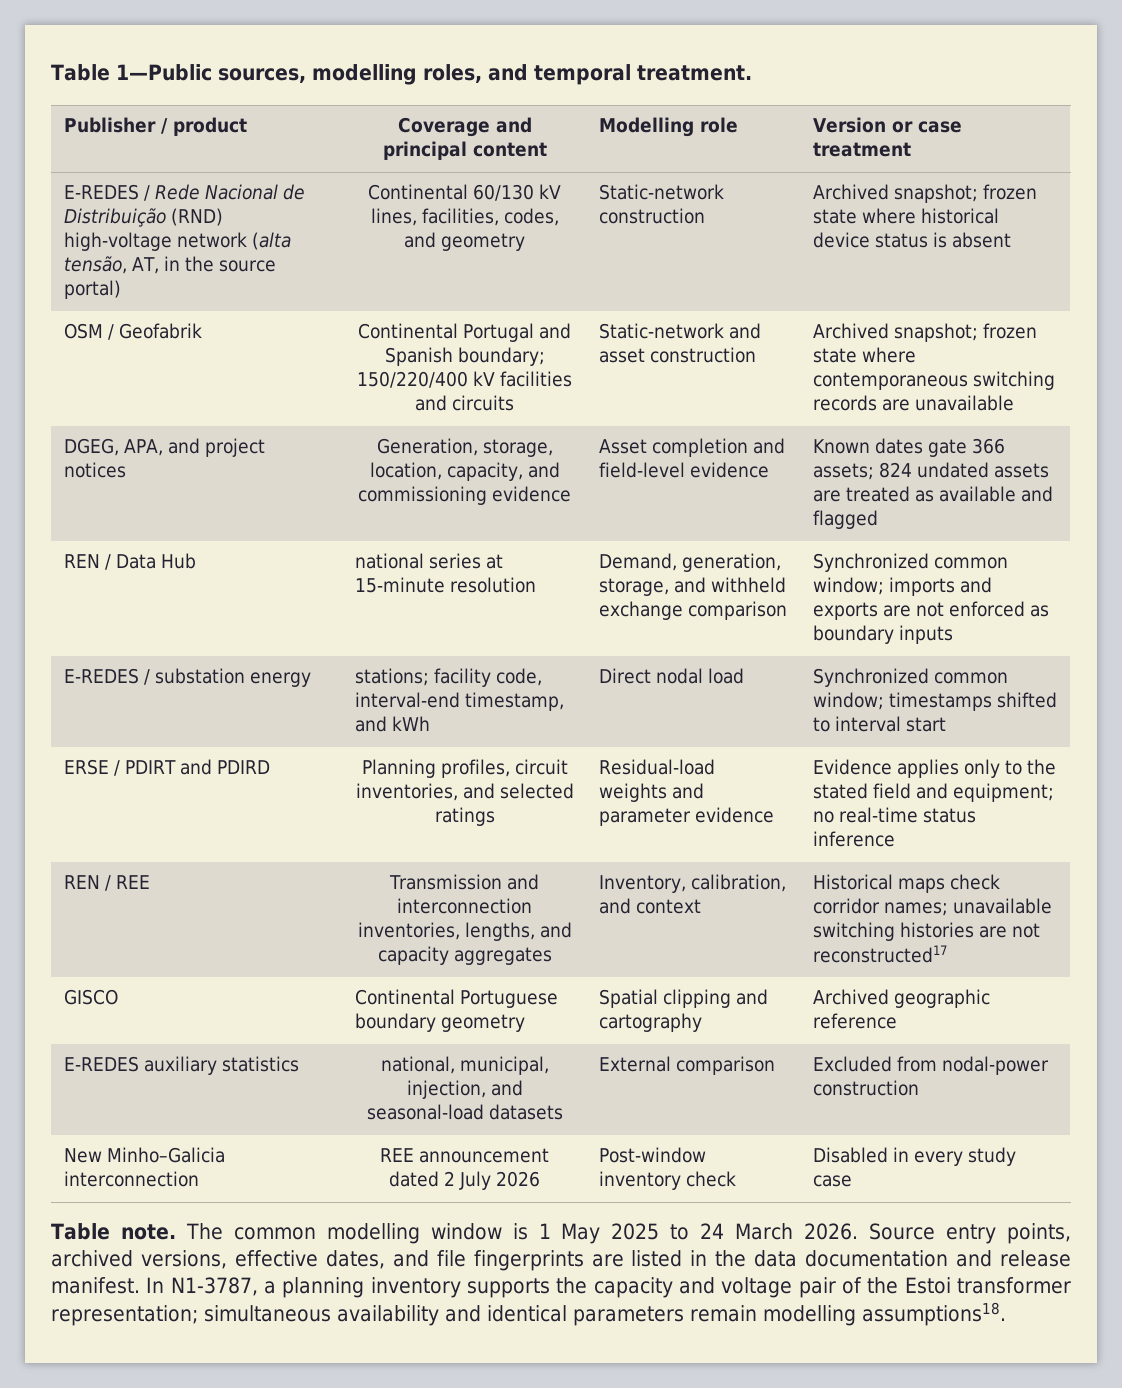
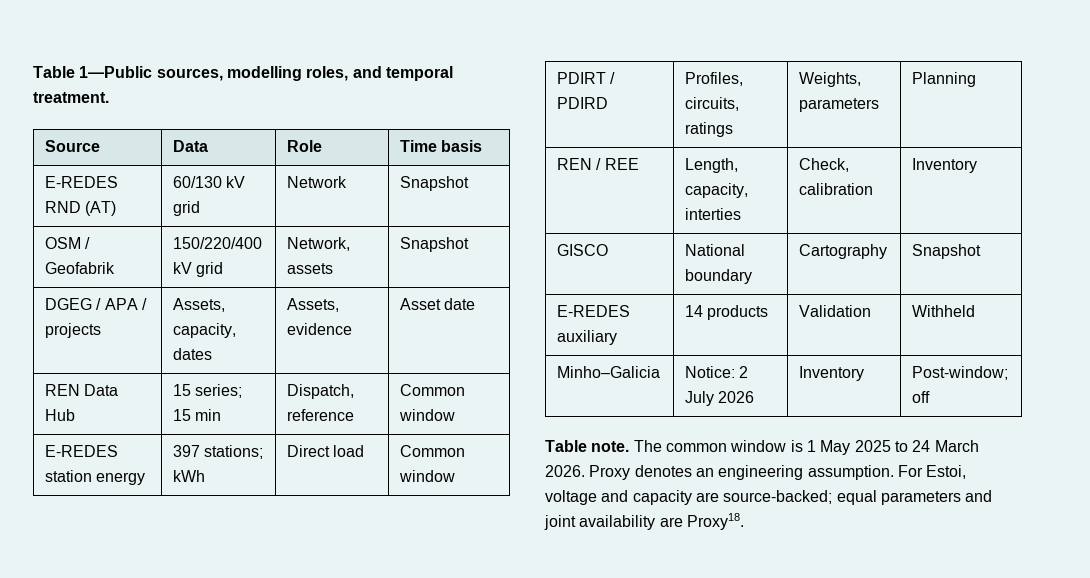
[64,117,248,136] [397,117,532,137] [382,141,547,160] [599,117,739,137] [813,117,963,133] [813,142,912,157] [64,184,306,201] [64,208,224,227] [64,232,292,251] [64,256,277,274] [64,280,122,299] [368,184,561,201] [370,208,559,226] [404,232,525,251] [599,184,725,200] [599,208,706,224] [813,184,1038,203] [813,208,1000,224] [813,232,1012,248] [64,323,203,340] [358,323,571,342] [384,347,545,366] [357,371,572,388] [415,395,514,411] [599,323,762,339] [599,347,757,363] [813,323,1038,342] [813,347,917,363] [813,371,1056,390] [813,395,1015,411] [64,438,266,457] [64,462,127,478] [376,438,553,457] [369,462,560,481] [358,486,571,505] [599,438,786,457] [599,462,770,478] [813,438,1006,457] [813,462,1050,480] [813,486,1054,502] [813,510,879,529] [64,554,112,570] Publisher / product | Coverage and principal content | Modelling role | Version or case treatment // E-REDES / Rede Nacional de Distribuição (RND) high-voltage network (alta tensão, AT, in the source portal) | Continental 60/130 kV lines, facilities, codes, and geometry | Static-network construction | Archived snapshot; frozen state where historical device status is absent // OSM / Geofabrik | Continental Portugal and Spanish boundary; 150/220/400 kV facilities and circuits | Static-network and asset construction | Archived snapshot; frozen state where contemporaneous switching records are unavailable // DGEG, APA, and project notices | Generation, storage, location, capacity, and commissioning evidence | Asset completion and field-level evidence | Known dates gate 366 assets; 824 undated assets are treated as available and flagged // REN / -> [44,140,100,152] [172,140,208,152] [286,140,322,152] [399,140,483,152] [44,176,118,188] [44,201,117,216] [172,176,246,188] [172,201,200,216] [286,176,347,188] [399,176,469,191] [44,237,91,249] [44,262,115,274] [172,237,262,249] [172,262,224,277] [286,237,350,251] [286,263,333,274] [399,237,469,252] [44,298,147,310] [44,323,101,338] [172,298,225,312] [172,323,236,338] [172,348,212,360] [286,298,339,312] [286,323,352,335] [399,298,476,310] [44,384,80,396] Source | Data | Role | Time basis // E-REDES RND (AT) | 60/130 kV grid | Network | Snapshot // OSM / Geofabrik | 150/220/400 kV grid | Network, assets | Snapshot // DGEG / APA / projects | Assets, capacity, dates | Assets, evidence | Asset date // REN
[355,553,504,569] [355,577,537,593] [599,553,782,572] [599,577,787,596] [599,601,788,620] [813,553,1009,572] [813,577,993,596] [813,601,1050,620] [813,625,954,644] [64,668,246,685] national series at 15-minute resolution | Demand, generation, storage, and withheld exchange comparison | Synchronized common window; imports and exports are not enforced as boundary inputs // E-REDES / substation -> [172,384,243,398] [172,409,222,421] [286,384,354,399] [286,409,354,421] [399,384,465,396] [398,409,455,421] [44,445,118,457] [44,470,92,482] 15 series; 15 min | Dispatch, reference | Common window // E-REDES station
[355,668,543,687] [355,692,565,711] [355,716,388,732] stations; facility code, interval-end timestamp, and -> [172,445,264,459] 397 stations;
[656,668,704,684] nodal -> (330, 451) none
[813,668,1009,687] [813,692,1058,711] [813,716,947,732] [64,759,271,776] [361,759,568,778] [355,783,574,801] [434,807,495,826] [599,759,716,775] [599,783,705,802] [599,807,775,826] [813,759,1057,778] [813,783,1055,802] [813,807,977,823] [813,831,896,847] [64,875,151,891] [388,874,540,890] [397,898,532,914] [357,922,572,941] [377,946,552,965] [599,874,787,893] [599,898,702,914] [813,874,1001,893] [813,898,1053,916] [813,922,1041,941] [813,945,948,963] Synchronized common window; timestamps shifted to interval start // ERSE / PDIRT and PDIRD | Planning profiles, circuit inventories, and selected ratings | Residual-load weights and parameter evidence | Evidence applies only to the stated field and equipment; no real-time status inference // REN / REE | Transmission and interconnection inventories, lengths, and capacity aggregates | Inventory, calibration, and context | Historical maps check corridor names; unavailable switching histories are not reconstructed17 -> [399,445,465,457] [398,470,455,482] [556,72,616,84] [556,97,608,109] [684,72,743,86] [684,97,739,111] [684,122,733,137] [798,72,861,87] [798,98,879,112] [911,72,976,87] [556,158,639,170] [684,158,738,173] [684,183,748,198] [684,208,741,220] [798,158,849,172] [798,183,873,195] [911,158,977,173] Common window // PDIRT / PDIRD | Profiles, circuits, ratings | Weights, parameters | Planning // REN / REE | Length, capacity, interties | Check, calibration | Inventory
[355,989,559,1008] [355,1013,526,1032] [599,989,769,1008] [599,1013,703,1032] [813,989,991,1008] [813,1013,898,1029] [64,1056,300,1075] [380,1056,549,1075] [406,1080,523,1099] [366,1104,563,1120] [599,1056,776,1075] [813,1056,1050,1075] [813,1080,920,1096] [64,1147,226,1163] [64,1171,200,1187] [380,1148,549,1163] [389,1171,540,1190] [599,1147,707,1163] [599,1171,737,1190] [813,1147,1017,1166] [813,1175,853,1187] Continental Portuguese boundary geometry | Spatial clipping and cartography | Archived geographic reference // E-REDES auxiliary statistics | national, municipal, injection, and seasonal-load datasets | External comparison | Excluded from nodal-power construction // New Minho–Galicia interconnection | REE announcement dated 2 July 2026 | Post-window inventory check | Disabled in every study case -> [684,244,745,256] [684,269,752,284] [798,244,887,259] [911,244,981,259] [556,305,630,317] [556,330,617,345] [684,305,769,320] [798,305,871,317] [911,305,975,317] [556,366,660,378] [684,366,749,378] [684,391,755,406] [798,366,864,381] [911,366,1008,380] [911,391,930,403] National boundary | Cartography | Snapshot // E-REDES auxiliary | 14 products | Validation | Withheld // Minho–Galicia | Notice: 2 July 2026 | Inventory | Post-window; off
[326,1223,420,1244] modelling -> (727, 447) none
[869,1223,1071,1244] [51,1250,1072,1271] [51,1277,1072,1298] [51,1302,1006,1326] Source entry points, archived versions, effective dates, and file fingerprints are listed in the data documentation and release manifest. In N1-3787, a planning inventory supports the capacity and voltage pair of the Estoi transformer representation; simultaneous availability and identical parameters remain modelling assumptions18. -> [589,465,967,480] [545,490,993,505] [544,513,744,530] Proxy denotes an engineering assumption. For Estoi, voltage and capacity are source-backed; equal parameters and joint availability are Proxy18.

